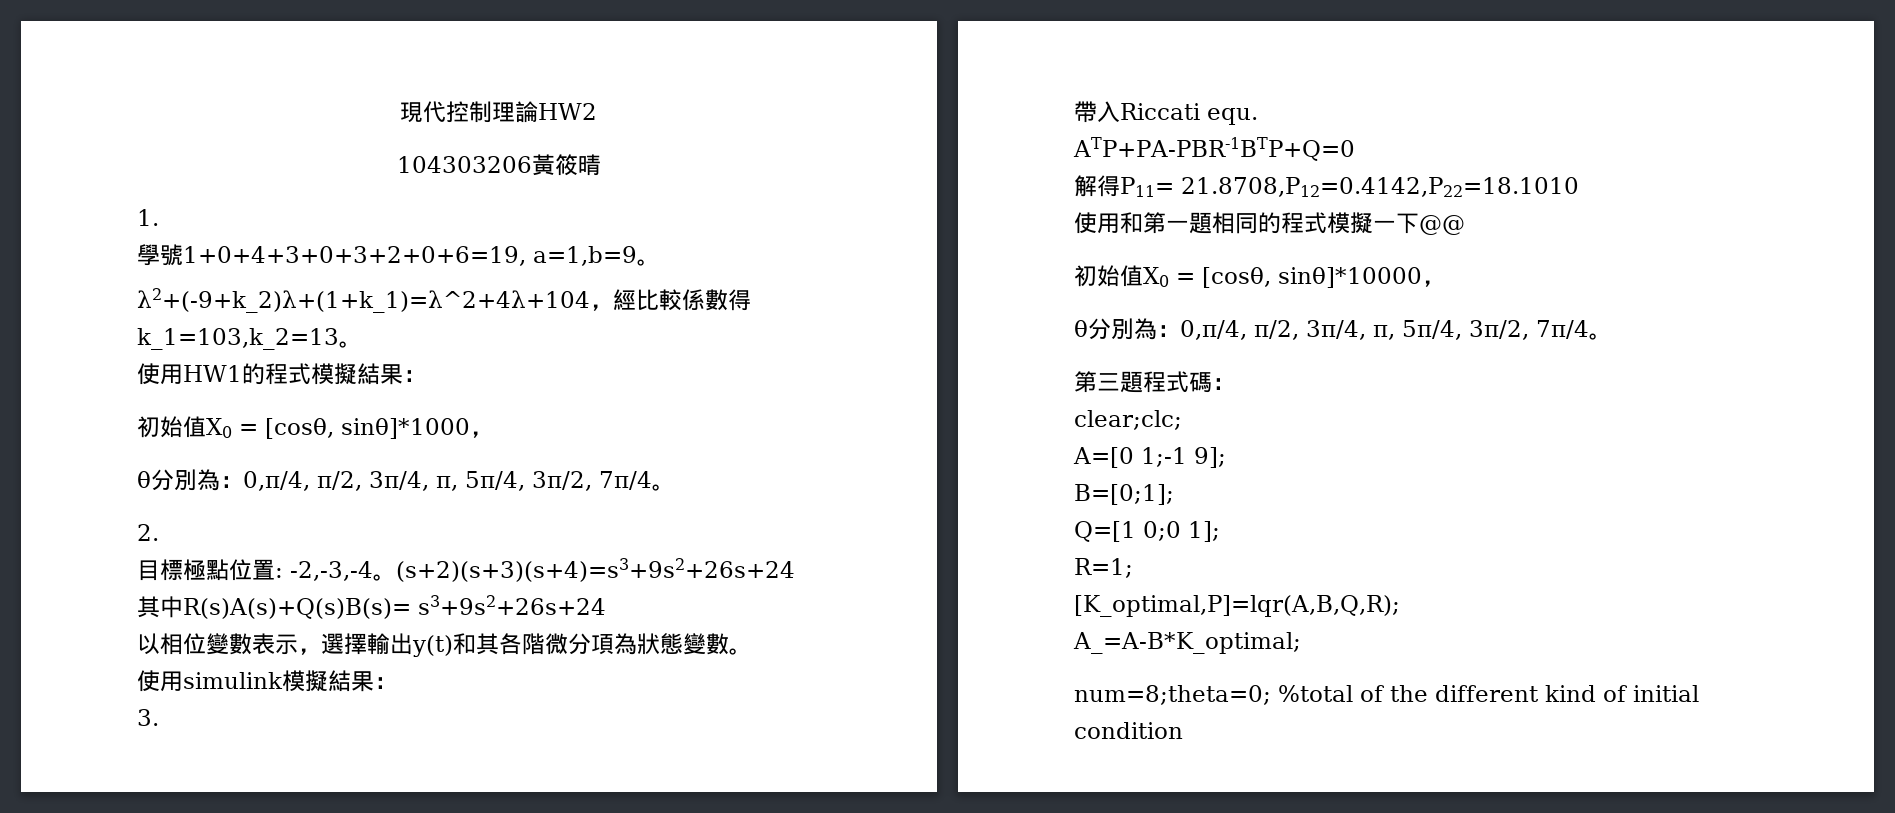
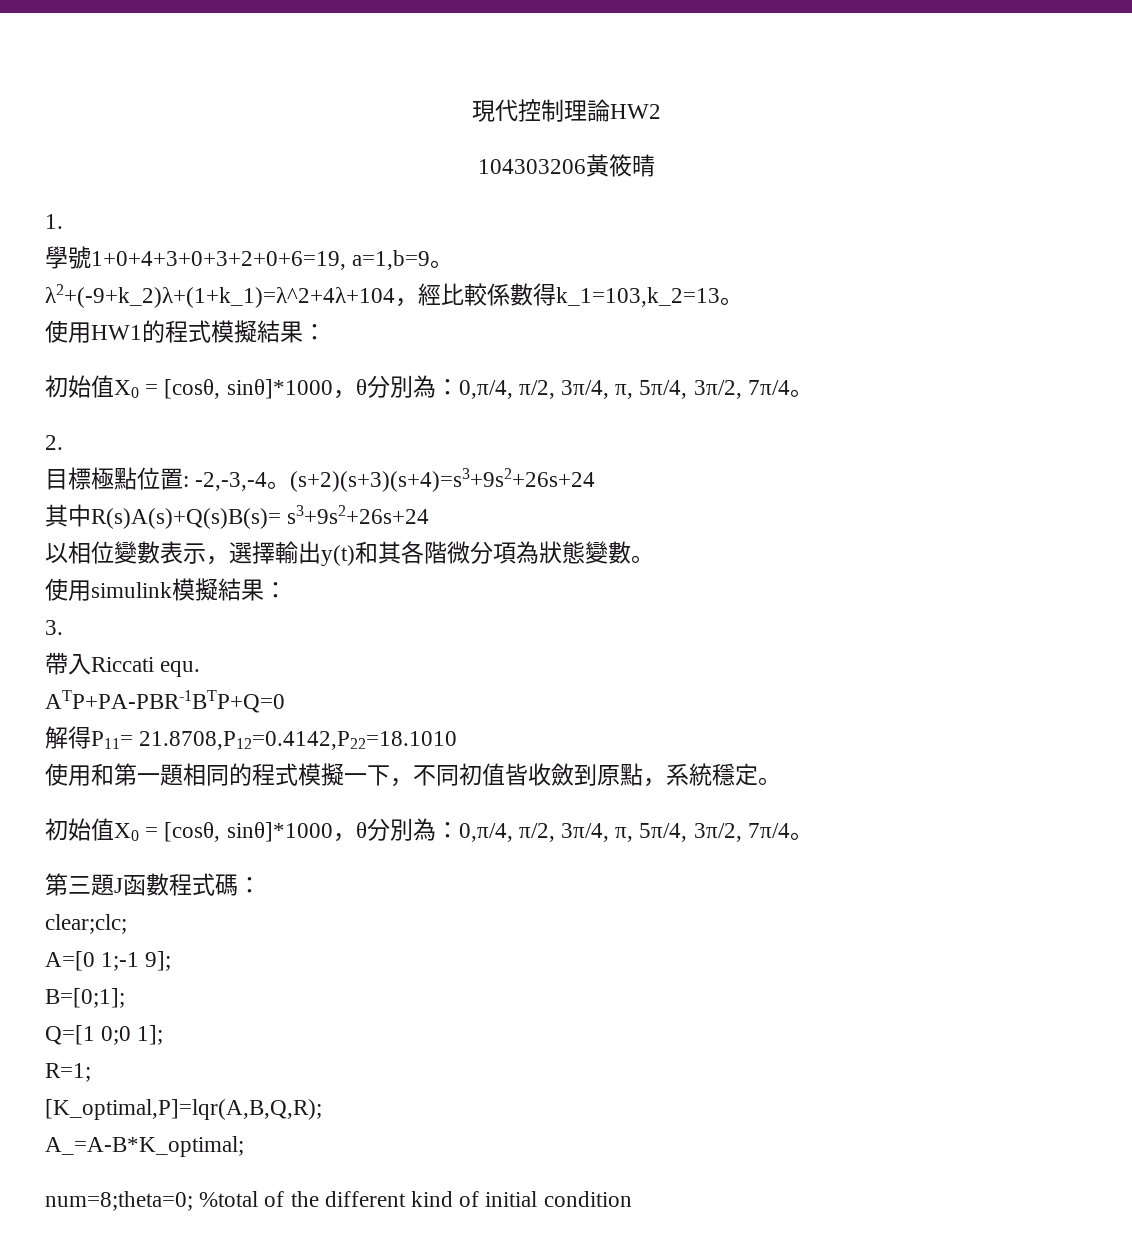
(493, 434) // -> (356, 394) none
[1419,215,1465,235] [1074,265,1445,288] @@ // 初始值X0 = [cosθ, sinθ]*10000， // -> [390,763,781,787] [45,818,356,842] ，不同初值皆收斂到原點，系統穩定。 // 初始值X0 = [cosθ, sinθ]*1000，
(1143, 382) none -> [114,873,169,896] J函數

